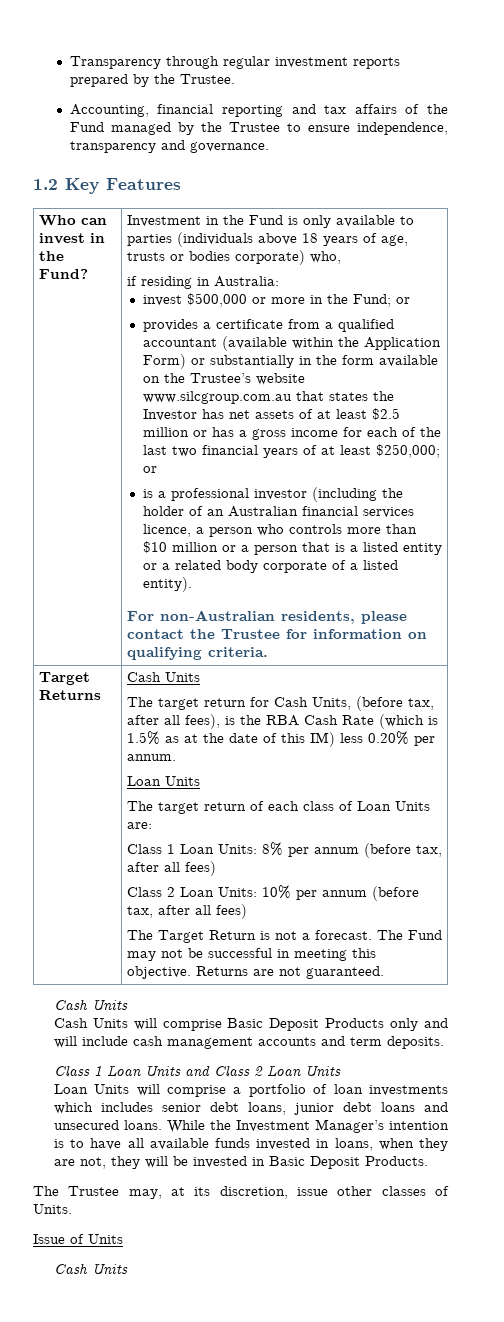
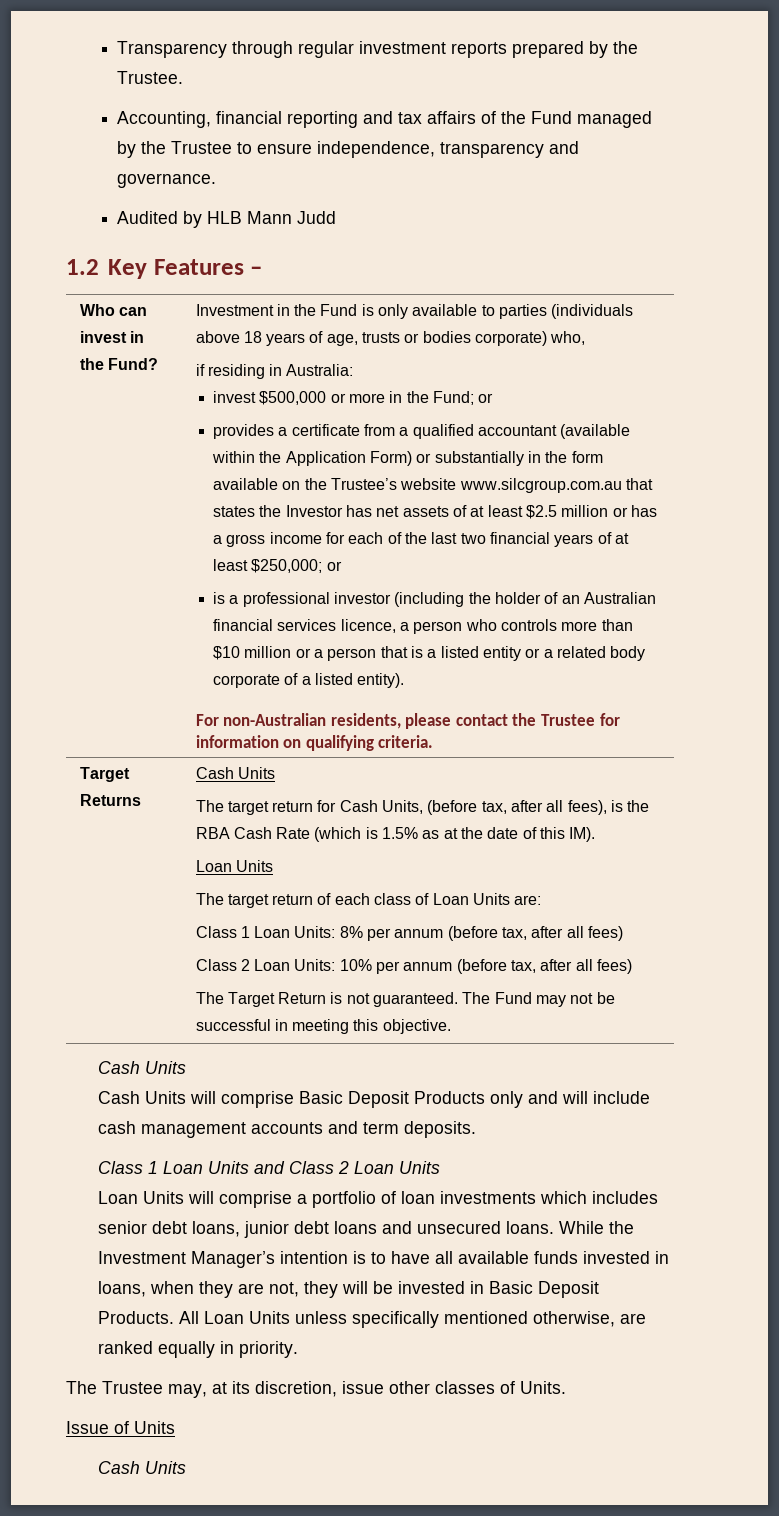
(269, 147) none -> [117,211,337,228] // Audited by HLB Mann Judd
(182, 184) none -> [250,266,263,275] –
[309,731,435,747] [126,754,176,761] IM) less 0.20% per annum. -> [569,827,596,842] IM).
[301,930,372,940] a forecast. -> [373,992,459,1007] guaranteed.
[195,966,384,979] Returns are not guaranteed. -> (451, 1026) none
(428, 1161) none -> [179,1311,647,1328] [98,1341,299,1358] All Loan Units unless specifically mentioned otherwise, are ranked equally in priority.

